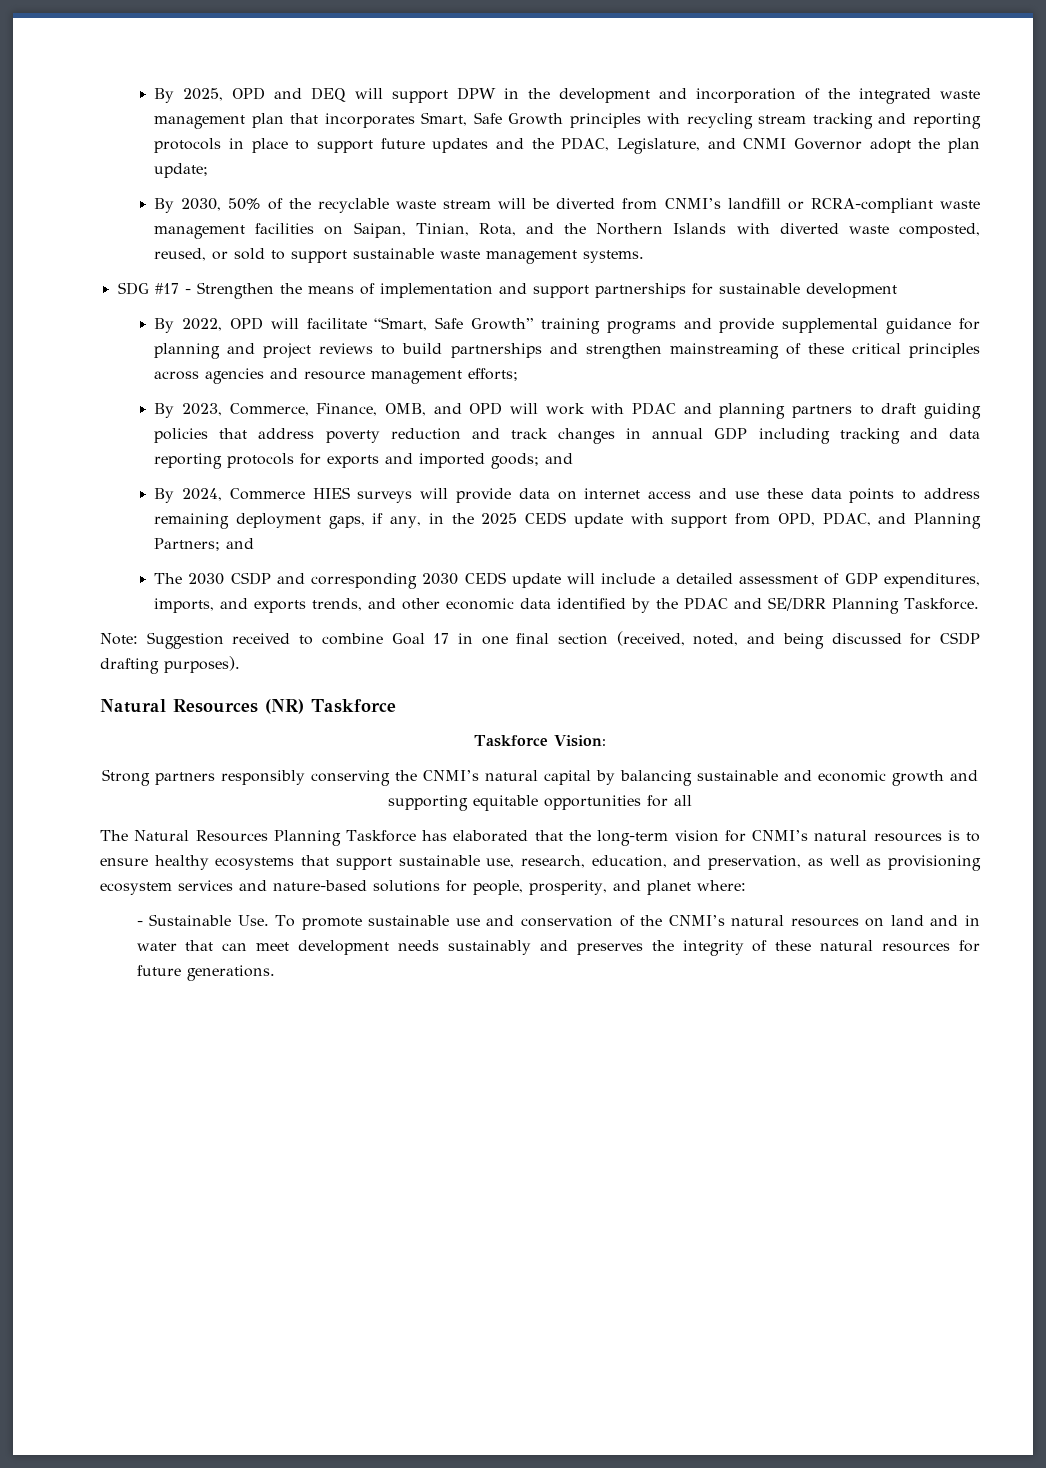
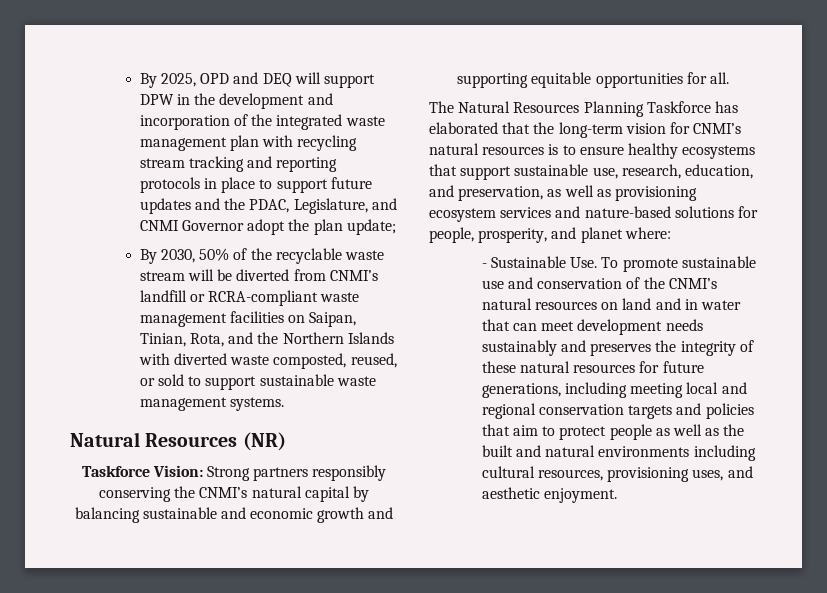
[290,112,641,128] that incorporates Smart, Safe Growth principles -> (260, 143) none
[117,282,897,299] [154,317,981,334] [154,343,981,359] [154,368,519,384] [154,402,982,419] [154,427,980,444] [154,453,574,469] [154,487,981,503] [154,512,982,529] [154,538,255,551] [154,572,980,589] [154,597,980,614] [100,631,981,649] [100,656,240,674] // SDG #17 - Strengthen the means of implementation and support partnerships for sustainable development // By 2022, OPD will facilitate “Smart, Safe Growth” training programs and provide supplemental guidance for planning and project reviews to build partnerships and strengthen mainstreaming of these critical principles across agencies and resource management efforts; // By 2023, Commerce, Finance, OMB, and OPD will work with PDAC and planning partners to draft guiding policies that address poverty reduction and track changes in annual GDP including tracking and data reporting protocols for exports and imported goods; and // By 2024, Commerce HIES surveys will provide data on internet access and use these data points to address remaining deployment gaps, if any, in the 2025 CEDS update with support from OPD, PDAC, and Planning Partners; and // The 2030 CSDP and corresponding 2030 CEDS update will include a detailed assessment of GDP expenditures, imports, and exports trends, and other economic data identified by the PDAC and SE/DRR Planning Taskforce. // Note: Suggestion received to combine Goal 17 in one final section (received, noted, and being discussed for CSDP drafting purposes). -> (285, 404) none
[311,699,396,713] Taskforce -> (286, 441) none
(606, 741) // -> (203, 471) none
[674,795,692,806] all -> [709,72,729,84] all.
[186,965,275,981] generations. -> [481,382,747,398] [481,403,754,419] [481,424,745,440] [481,445,756,461] [481,466,753,482] [481,487,617,503] generations, including meeting local and regional conservation targets and policies that aim to protect people as well as the built and natural environments including cultural resources, provisioning uses, and aesthetic enjoyment.

